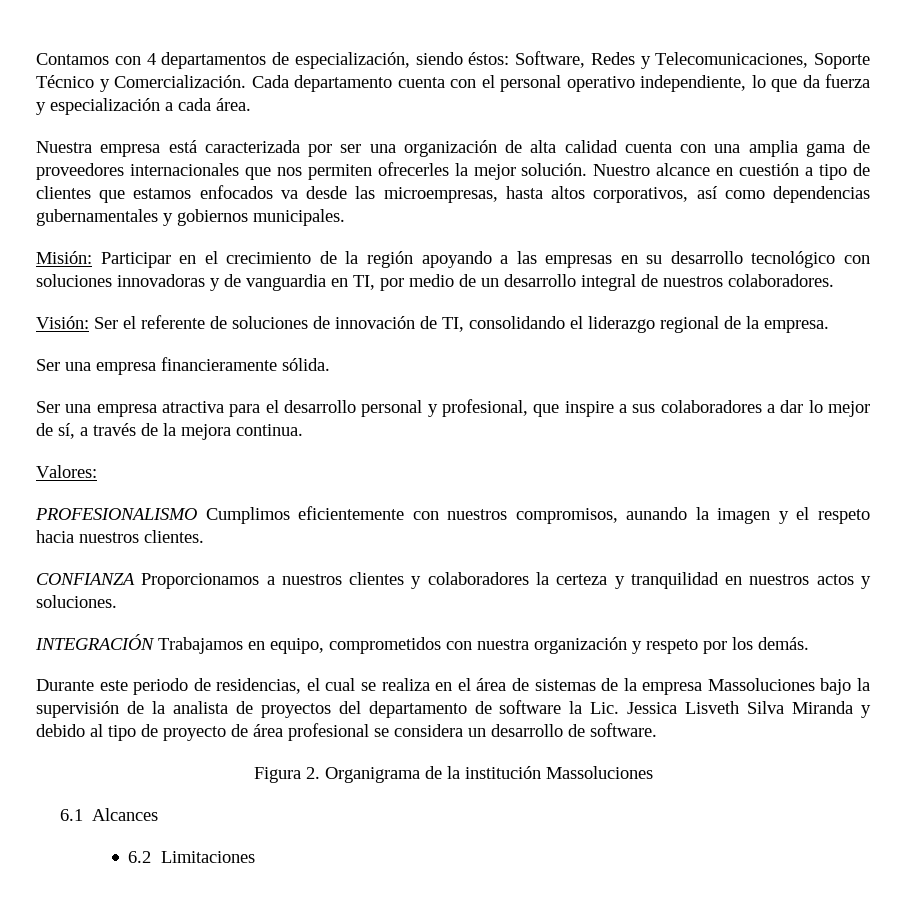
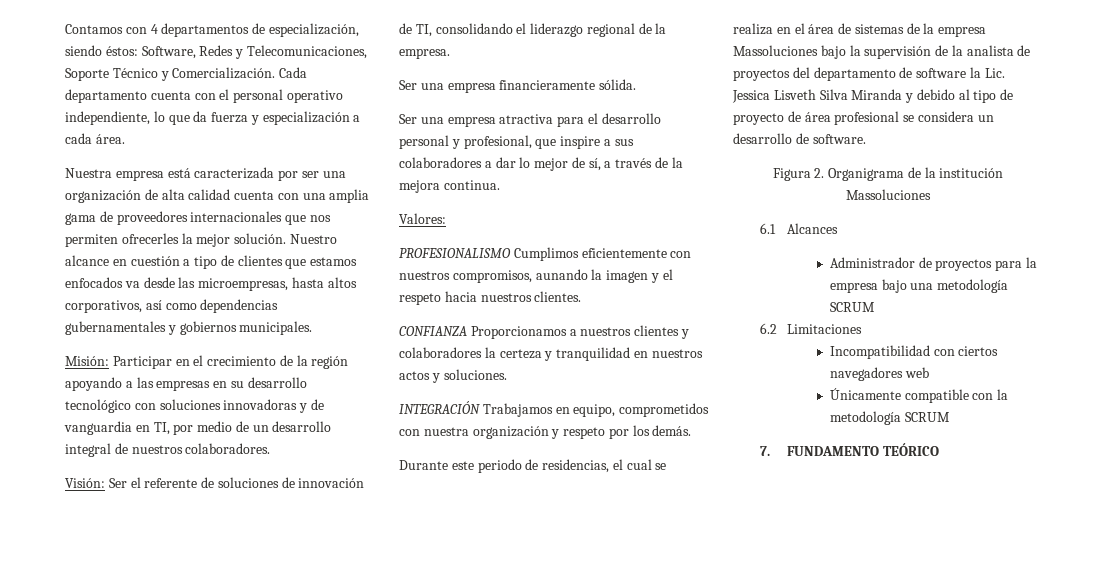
[128,851,255,863] 6.2 Limitaciones -> [829,257,1038,271] [829,279,1009,293] [829,302,875,312] [760,323,863,334] [829,345,999,359] [829,367,929,381] [829,388,1009,403] [829,411,950,425] [760,443,940,456] Administrador de proyectos para la empresa bajo una metodología SCRUM // 6.2 Limitaciones // Incompatibilidad con ciertos navegadores web // Únicamente compatible con la metodología SCRUM // 7. FUNDAMENTO TEÓRICO

